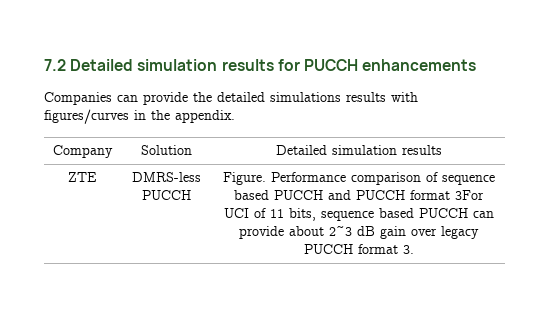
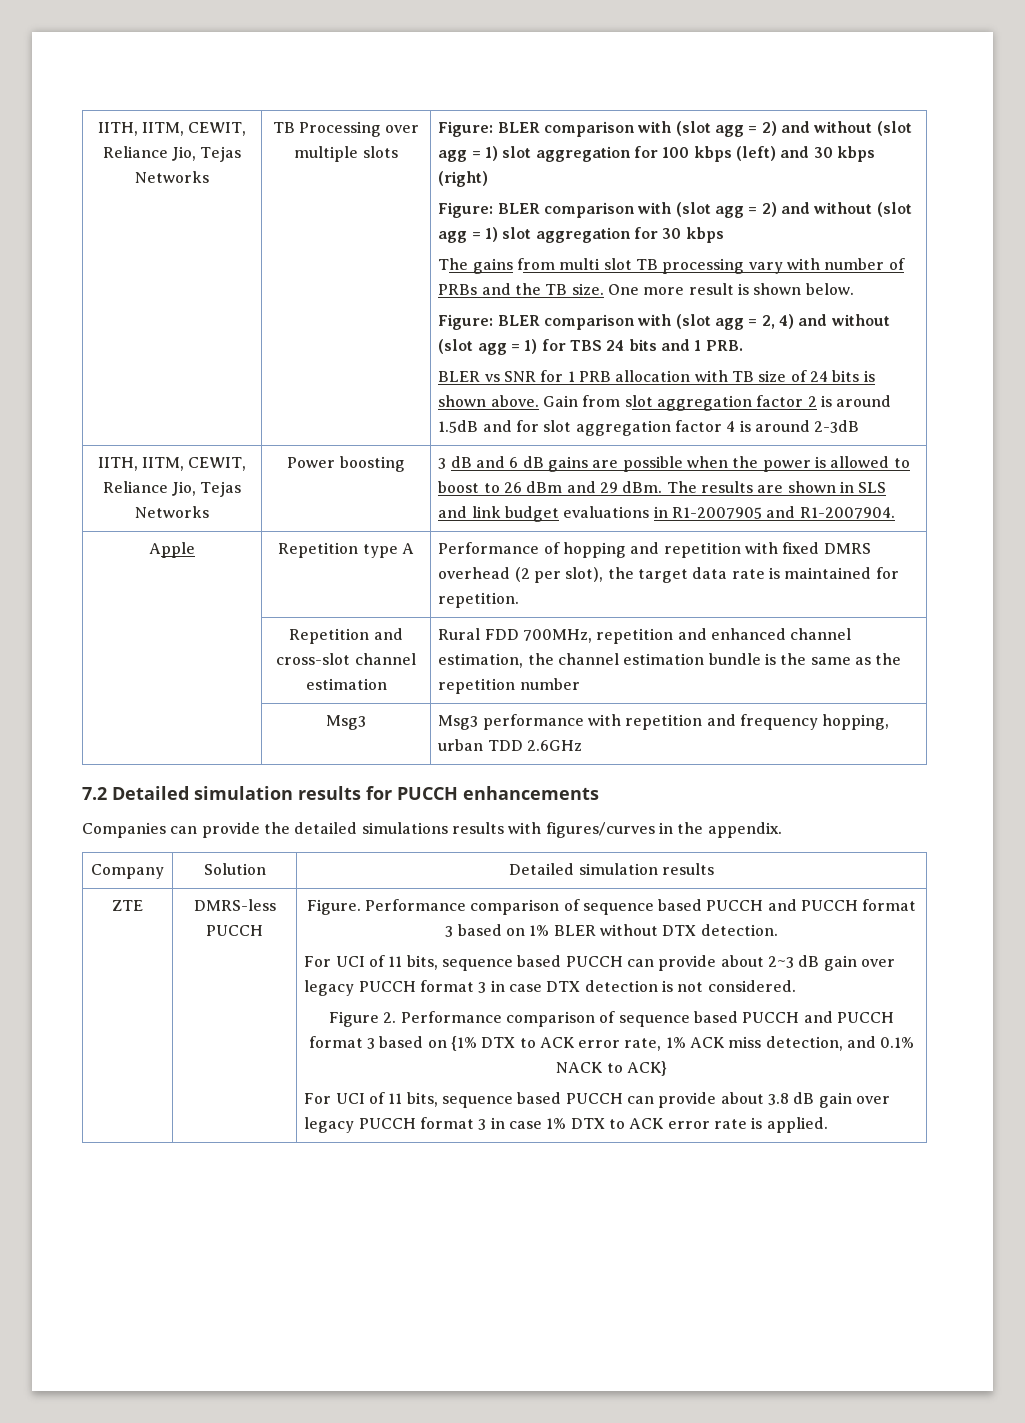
(44, 65) none -> [97,122,247,136] [102,146,242,162] [135,171,209,183] [272,121,420,137] [294,146,398,162] [438,121,912,137] [438,146,875,162] [438,171,489,187] [438,202,912,218] [438,227,724,243] [438,258,905,274] [438,283,854,295] [438,314,890,330] [438,339,743,355] [438,370,875,382] [438,395,892,411] [438,420,860,436] [97,457,247,471] [102,481,242,497] [135,506,209,518] [287,456,405,472] [438,456,910,472] [438,481,887,493] [438,506,895,522] [149,542,195,558] [278,542,414,558] [438,542,871,558] [438,567,899,583] [438,592,520,608] [289,628,403,644] [276,653,416,665] [305,678,387,690] [438,628,852,644] [438,653,902,668] [438,678,580,694] [326,715,366,730] [438,714,890,730] [438,739,583,751] IITH, IITM, CEWIT, Reliance Jio, Tejas Networks | TB Processing over multiple slots | Figure: BLER comparison with (slot agg = 2) and without (slot agg = 1) slot aggregation for 100 kbps (left) and 30 kbps (right) // Figure: BLER comparison with (slot agg = 2) and without (slot agg = 1) slot aggregation for 30 kbps // The gains from multi slot TB processing vary with number of PRBs and the TB size. One more result is shown below. // Figure: BLER comparison with (slot agg = 2, 4) and without (slot agg = 1) for TBS 24 bits and 1 PRB. // BLER vs SNR for 1 PRB allocation with TB size of 24 bits is shown above. Gain from slot aggregation factor 2 is around 1.5dB and for slot aggregation factor 4 is around 2-3dB // IITH, IITM, CEWIT, Reliance Jio, Tejas Networks | Power boosting | 3 dB and 6 dB gains are possible when the power is allowed to boost to 26 dBm and 29 dBm. The results are shown in SLS and link budget evaluations in R1-2007905 and R1-2007904. // Apple | Repetition type A | Performance of hopping and repetition with fixed DMRS overhead (2 per slot), the target data rate is maintained for repetition. // | Repetition and cross-slot channel estimation | Rural FDD 700MHz, repetition and enhanced channel estimation, the channel estimation bundle is the same as the repetition number // | Msg3 | Msg3 performance with repetition and frequency hopping, urban TDD 2.6GHz //
[455,190,484,200] 3For -> [445,924,778,937] [304,956,332,967] 3 based on 1% BLER without DTX detection. // For
[402,245,414,254] 3. -> [478,980,796,993] [329,1011,894,1027] [308,1036,915,1051] [556,1061,667,1076] [304,1092,890,1108] [304,1117,828,1133] 3 in case DTX detection is not considered. // Figure 2. Performance comparison of sequence based PUCCH and PUCCH format 3 based on {1% DTX to ACK error rate, 1% ACK miss detection, and 0.1% NACK to ACK} // For UCI of 11 bits, sequence based PUCCH can provide about 3.8 dB gain over legacy PUCCH format 3 in case 1% DTX to ACK error rate is applied.

